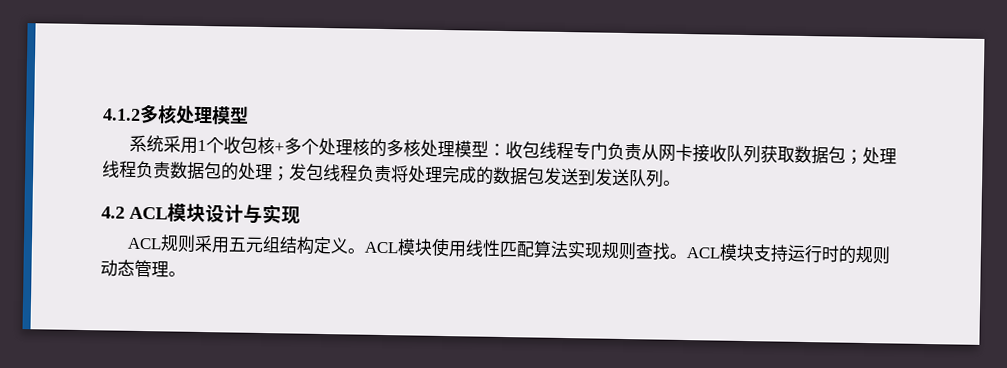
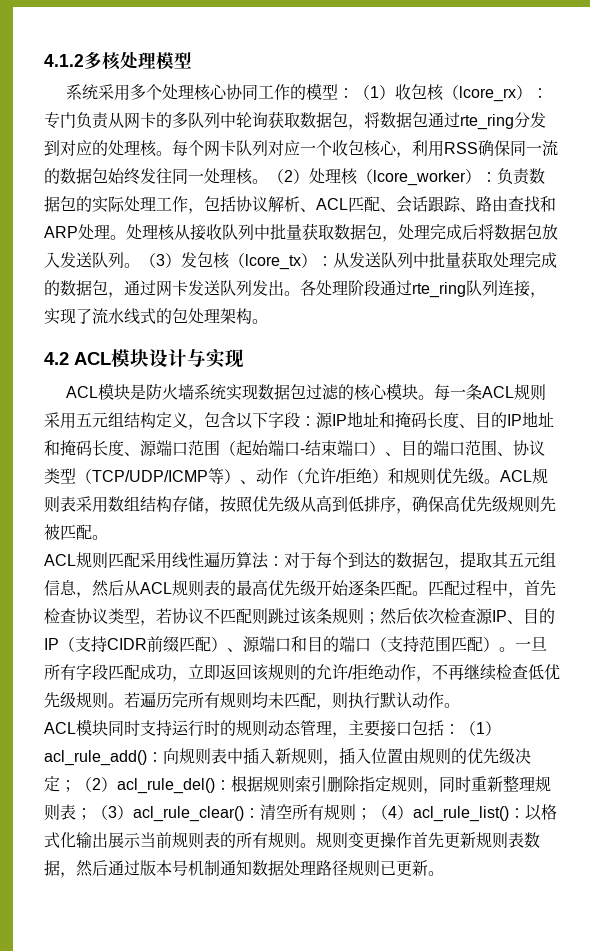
[196,136,897,165] [102,160,664,188] 1个收包核+多个处理核的多核处理模型：收包线程专门负责从网卡接收队列获取数据包；处理线程负责数据包的处理；发包线程负责将处理完成的数据包发送到发送队列 -> [129,83,548,102] [44,111,546,130] [44,140,558,158] [44,168,545,186] [44,196,556,214] [44,223,558,242] [44,251,557,270] [44,280,546,298] [44,308,252,325] 多个处理核心协同工作的模型：（1）收包核（lcore_rx）：专门负责从网卡的多队列中轮询获取数据包，将数据包通过rte_ring分发到对应的处理核。每个网卡队列对应一个收包核心，利用RSS确保同一流的数据包始终发往同一处理核。（2）处理核（lcore_worker）：负责数据包的实际处理工作，包括协议解析、ACL匹配、会话跟踪、路由查找和ARP处理。处理核从接收队列中批量获取数据包，处理完成后将数据包放入发送队列。（3）发包核（lcore_tx）：从发送队列中批量获取处理完成的数据包，通过网卡发送队列发出。各处理阶段通过rte_ring队列连接，实现了流水线式的包处理架构
(162, 243) none -> [97,383,514,401] 模块是防火墙系统实现数据包过滤的核心模块。每一条ACL
[346,237,755,262] 。ACL模块使用线性匹配算法实现规则查找。ACL模块 -> [188,411,554,430] [44,440,545,456] [44,468,548,485] [44,495,556,514] [44,524,108,540] [44,551,556,570] [44,579,556,598] [44,608,555,626] [44,636,547,652] [44,664,560,682] [44,692,460,710] [44,719,140,736] ，包含以下字段：源IP地址和掩码长度、目的IP地址和掩码长度、源端口范围（起始端口-结束端口）、目的端口范围、协议类型（TCP/UDP/ICMP等）、动作（允许/拒绝）和规则优先级。ACL规则表采用数组结构存储，按照优先级从高到低排序，确保高优先级规则先被匹配。 // ACL规则匹配采用线性遍历算法：对于每个到达的数据包，提取其五元组信息，然后从ACL规则表的最高优先级开始逐条匹配。匹配过程中，首先检查协议类型，若协议不匹配则跳过该条规则；然后依次检查源IP、目的IP（支持CIDR前缀匹配）、源端口和目的端口（支持范围匹配）。一旦所有字段匹配成功，立即返回该规则的允许/拒绝动作，不再继续检查低优先级规则。若遍历完所有规则均未匹配，则执行默认动作。 // ACL模块同时
(169, 269) none -> [332,720,501,738] [44,747,531,766] [44,775,551,794] [44,804,557,822] [44,832,540,849] [44,860,428,878] ，主要接口包括：（1）acl_rule_add()：向规则表中插入新规则，插入位置由规则的优先级决定；（2）acl_rule_del()：根据规则索引删除指定规则，同时重新整理规则表；（3）acl_rule_clear()：清空所有规则；（4）acl_rule_list()：以格式化输出展示当前规则表的所有规则。规则变更操作首先更新规则表数据，然后通过版本号机制通知数据处理路径规则已更新

